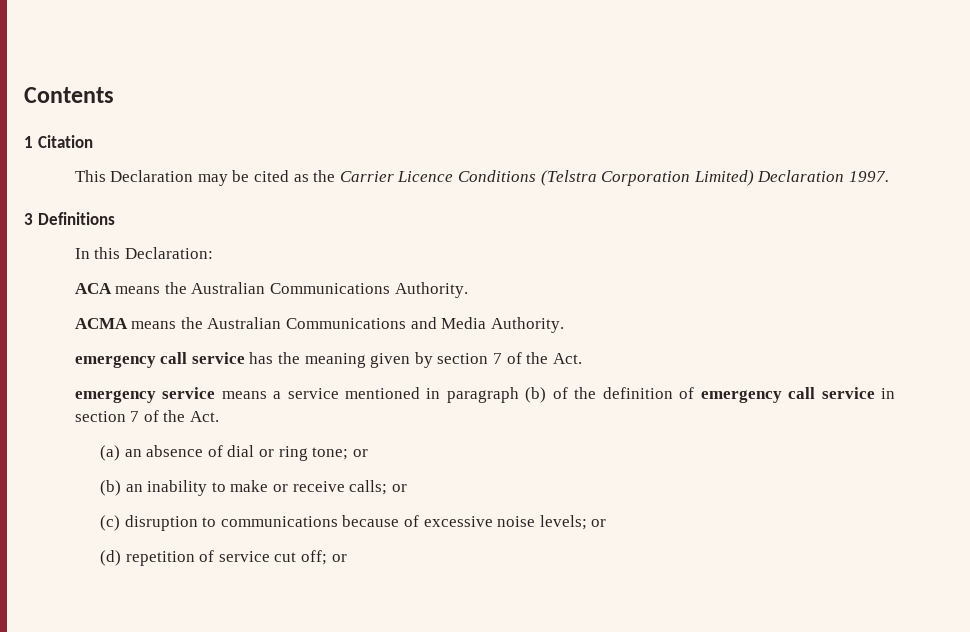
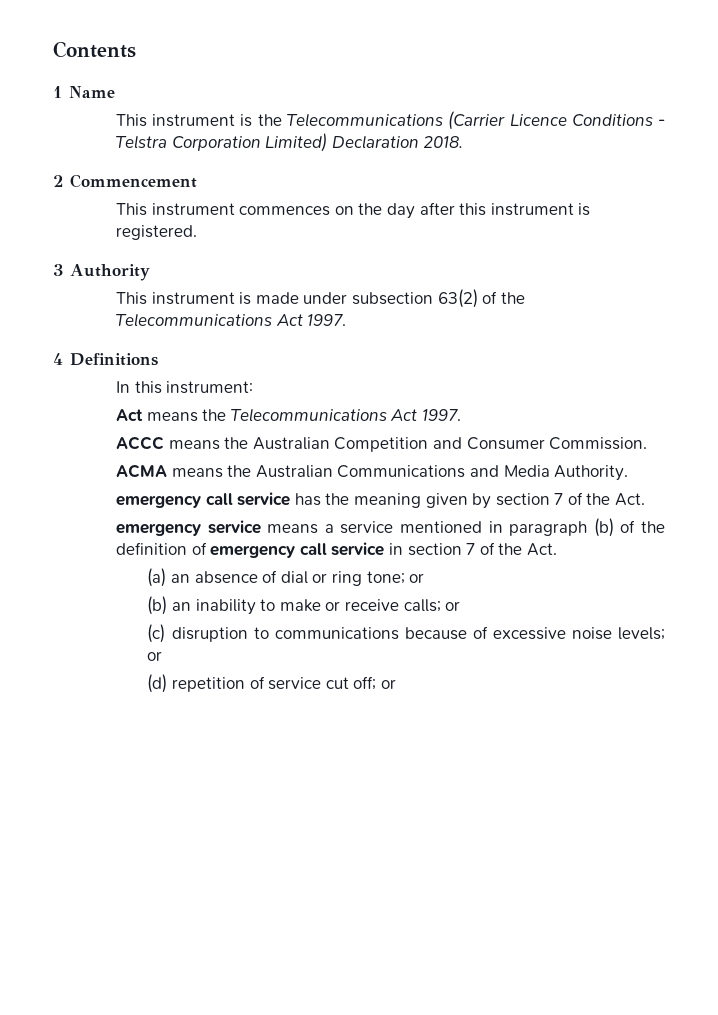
[37,135,93,148] [74,170,889,186] [24,213,33,225] Citation // This Declaration may be cited as the Carrier Licence Conditions (Telstra Corporation Limited) Declaration 1997. // 3 -> [69,86,115,98] [115,111,665,130] [115,133,464,152] [53,174,197,188] [115,202,591,219] [115,225,197,240] [53,264,150,281] [115,289,525,308] [115,313,347,327] [53,353,63,365] Name // This instrument is the Telecommunications (Carrier Licence Conditions - Telstra Corporation Limited) Declaration 2018. // 2 Commencement // This instrument commences on the day after this instrument is registered. // 3 Authority // This instrument is made under subsection 63(2) of the Telecommunications Act 1997. // 4
[124,247,213,259] [74,282,468,298] Declaration: // ACA means the Australian Communications Authority. -> [166,381,254,394] [115,408,461,422] [115,436,648,452] instrument: // Act means the Telecommunications Act 1997. // ACCC means the Australian Competition and Consumer Commission.

